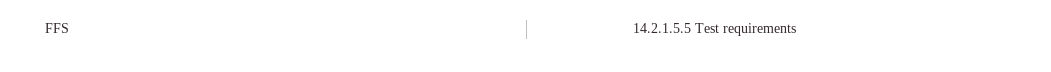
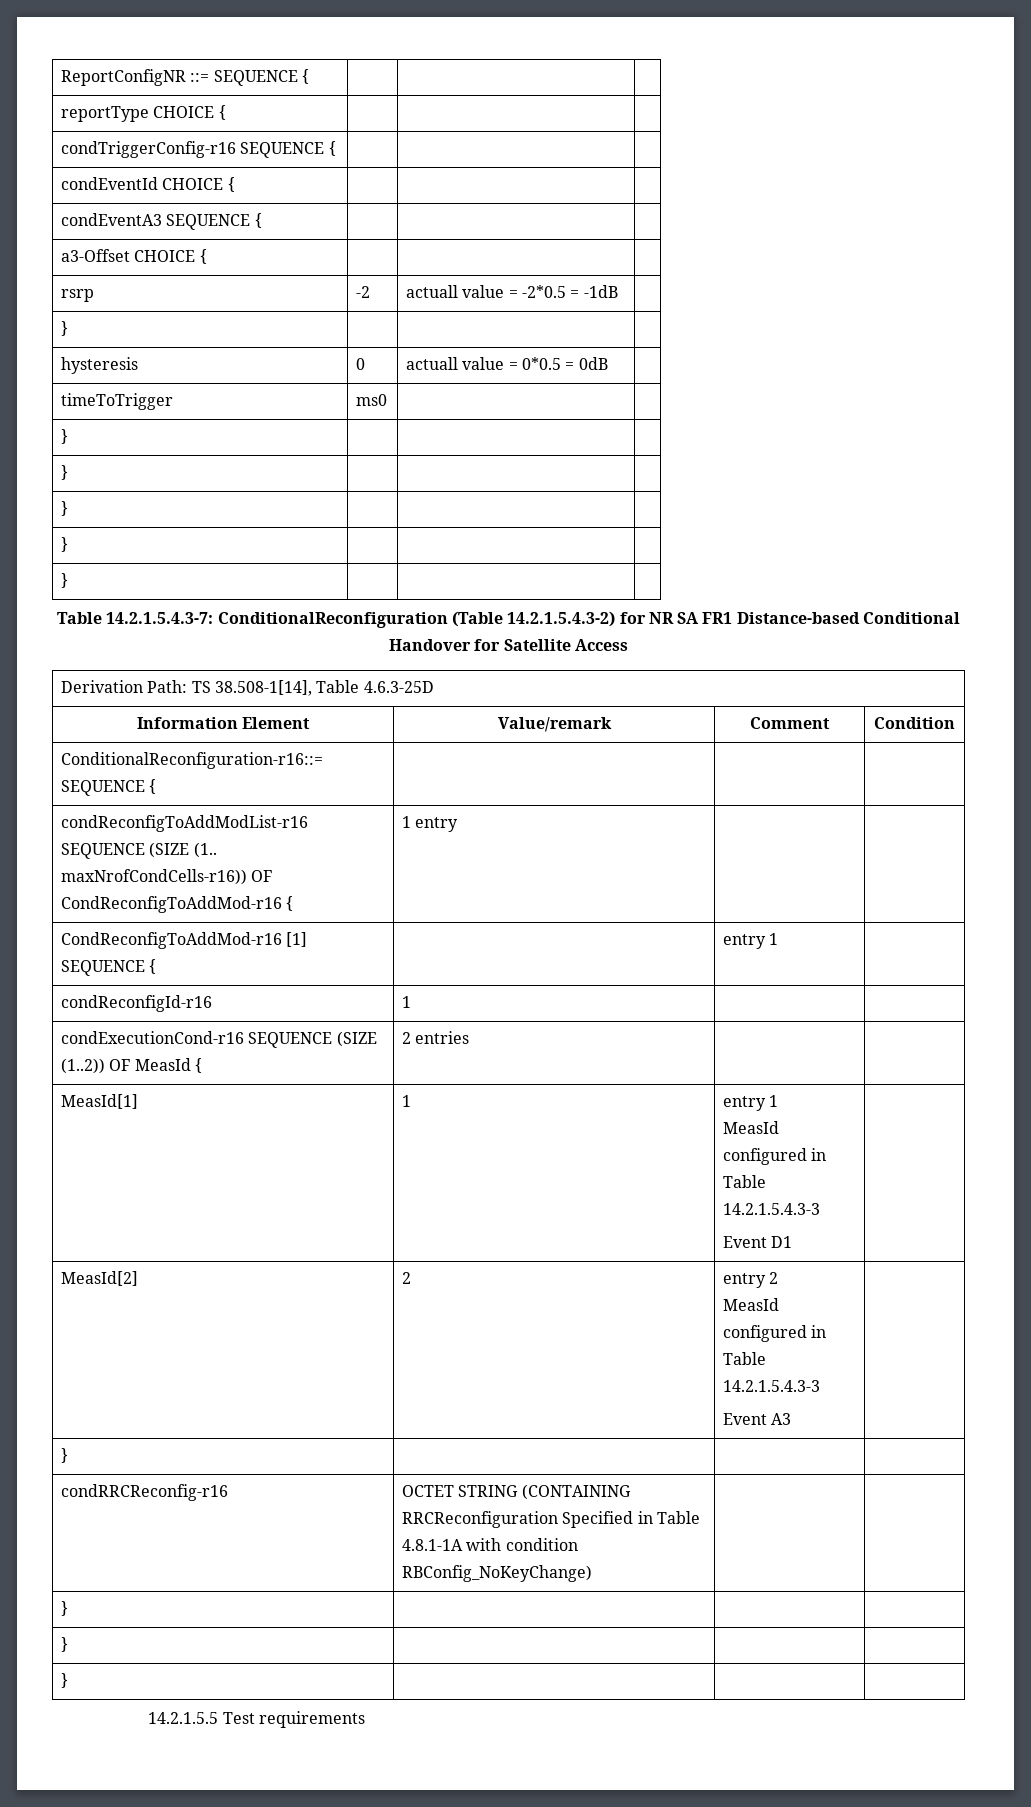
[45,23,69,33] FFS -> [60,69,309,86] [60,105,226,122] [60,141,336,158] [60,177,235,192] [60,213,262,230] [60,249,207,264] [60,289,94,302] [355,286,370,298] [405,285,618,298] [60,321,68,336] [60,357,138,374] [355,358,365,370] [405,357,608,370] [60,393,173,410] [355,394,387,406] [60,429,68,444] [60,465,68,480] [60,501,68,516] [60,537,68,552] [60,573,68,588] [56,611,961,628] [389,639,628,651] [60,680,434,696] [136,717,311,729] [497,717,612,732] [750,717,830,729] [874,717,955,729] [60,752,323,769] [60,779,157,796] [60,815,308,832] [60,842,217,859] [60,869,273,885] [60,896,294,913] [401,816,459,832] [60,932,308,949] [60,959,157,976] [722,933,779,949] [60,995,212,1012] [401,996,411,1008] [60,1031,377,1048] [60,1058,202,1074] [401,1031,470,1044] [60,1094,138,1109] [401,1095,411,1107] [722,1095,779,1111] [722,1121,779,1134] [722,1148,827,1165] [722,1175,766,1188] [722,1203,820,1215] [722,1236,793,1248] [60,1271,138,1286] [401,1272,411,1284] [722,1272,779,1288] [722,1298,779,1311] [722,1325,827,1342] [722,1352,766,1365] [722,1380,820,1392] [722,1413,792,1425] [60,1448,68,1463] [60,1484,228,1501] [401,1484,631,1500] [401,1511,700,1528] [401,1538,578,1551] [401,1565,592,1582] [60,1601,68,1616] [60,1637,68,1652] [60,1673,68,1688] ReportConfigNR ::= SEQUENCE { | | | // reportType CHOICE { | | | // condTriggerConfig-r16 SEQUENCE { | | | // condEventId CHOICE { | | | // condEventA3 SEQUENCE { | | | // a3-Offset CHOICE { | | | // rsrp | -2 | actuall value = -2*0.5 = -1dB | // } | | | // hysteresis | 0 | actuall value = 0*0.5 = 0dB | // timeToTrigger | ms0 | | // } | | | // } | | | // } | | | // } | | | // } | | | // Table 14.2.1.5.4.3-7: ConditionalReconfiguration (Table 14.2.1.5.4.3-2) for NR SA FR1 Distance-based Conditional Handover for Satellite Access // Derivation Path: TS 38.508-1[14], Table 4.6.3-25D // Information Element | Value/remark | Comment | Condition // ConditionalReconfiguration-r16::= SEQUENCE { | | | // condReconfigToAddModList-r16 SEQUENCE (SIZE (1.. maxNrofCondCells-r16)) OF CondReconfigToAddMod-r16 { | 1 entry | | // CondReconfigToAddMod-r16 [1] SEQUENCE { | | entry 1 | // condReconfigId-r16 | 1 | | // condExecutionCond-r16 SEQUENCE (SIZE (1..2)) OF MeasId { | 2 entries | | // MeasId[1] | 1 | entry 1 // MeasId configured in Table 14.2.1.5.4.3-3 // Event D1 | // MeasId[2] | 2 | entry 2 // MeasId configured in Table 14.2.1.5.4.3-3 // Event A3 | // } | | | // condRRCReconfig-r16 | OCTET STRING (CONTAINING RRCReconfiguration Specified in Table 4.8.1-1A with condition RBConfig_NoKeyChange) | | // } | | | // } | | | // } | | |

